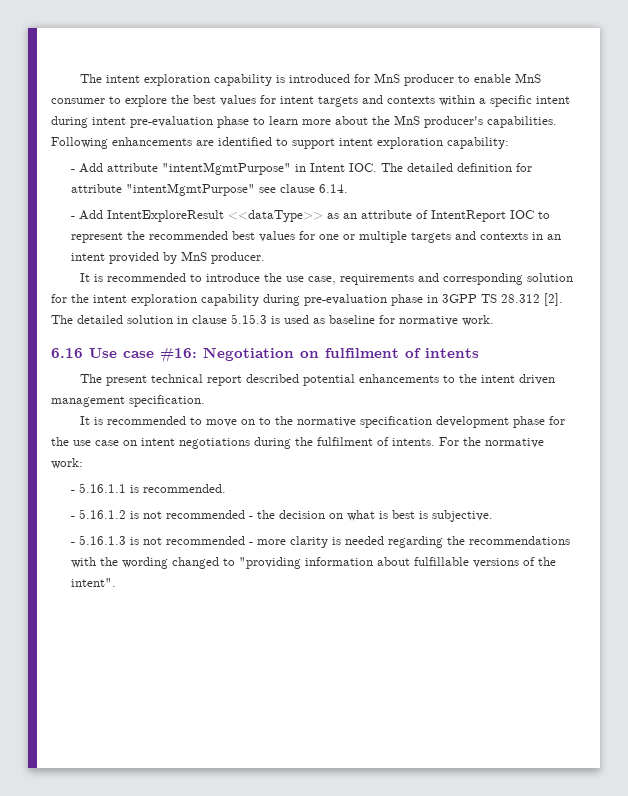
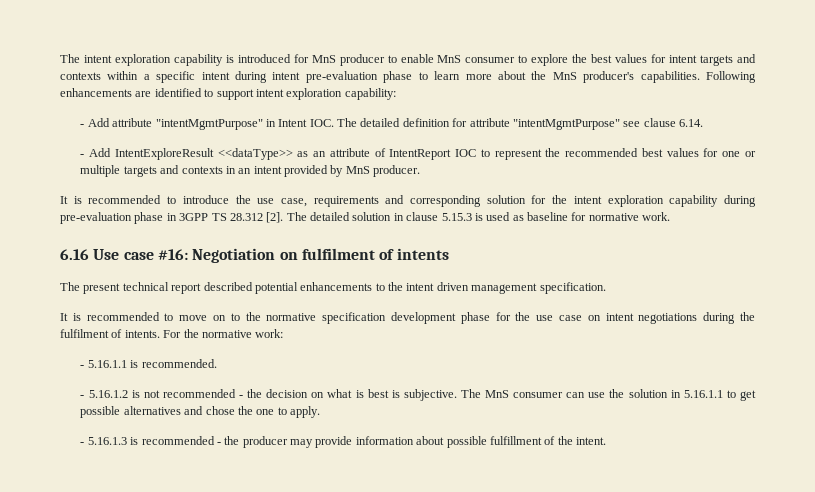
(493, 516) none -> [460,389,756,401] [80,406,321,418] The MnS consumer can use the solution in 5.16.1.1 to get possible alternatives and chose the one to apply.
[142,536,570,548] [70,557,519,569] not recommended - more clarity is needed regarding the recommendations with the wording changed to "providing information about fulfillable versions -> [141,436,542,448] recommended - the producer may provide information about possible fulfillment
[70,578,116,587] intent". -> [576,437,607,445] intent.

